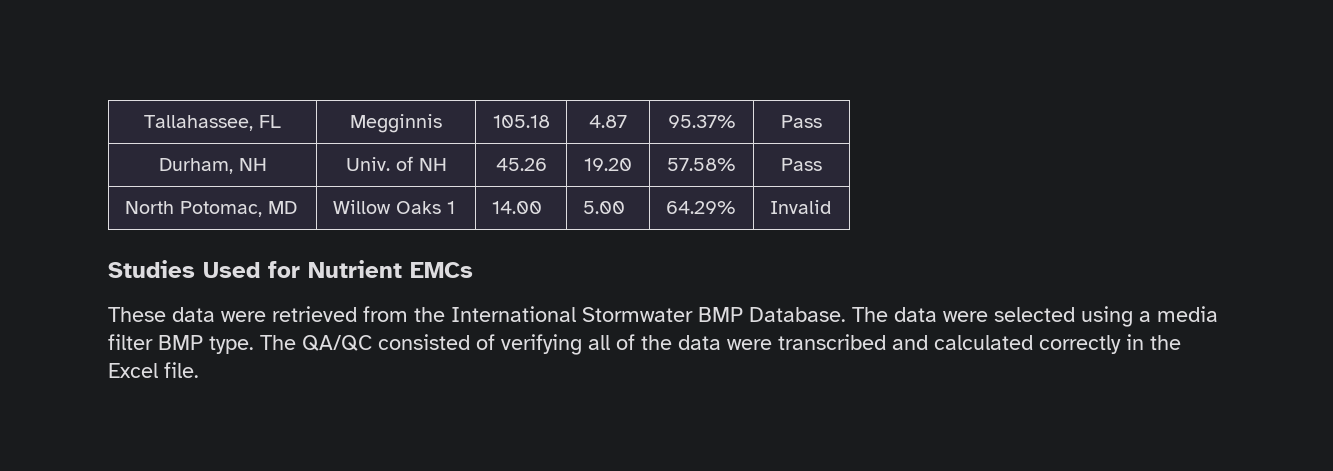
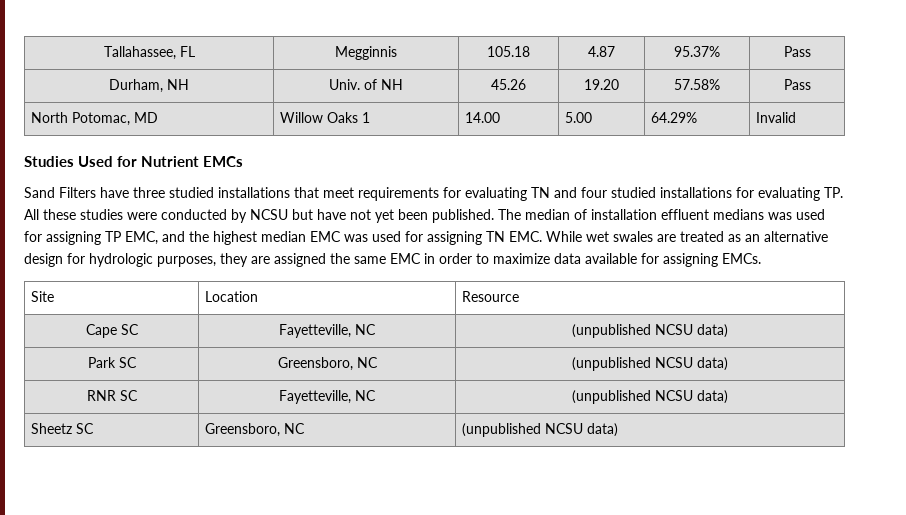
[108,306,1218,327] [108,334,1181,355] [108,362,199,378] These data were retrieved from the International Stormwater BMP Database. The data were selected using a media filter BMP type. The QA/QC consisted of verifying all of the data were transcribed and calculated correctly in the Excel file. -> [24,187,843,201] [24,209,825,223] [24,231,828,245] [24,253,761,267] [30,291,54,302] [204,291,258,302] [461,291,519,302] [85,324,139,338] [279,324,376,338] [572,324,728,338] [87,357,137,368] [277,357,378,371] [572,357,728,371] [86,390,138,401] [279,390,376,404] [572,390,728,404] [30,423,94,434] [204,423,305,437] [461,423,618,437] Sand Filters have three studied installations that meet requirements for evaluating TN and four studied installations for evaluating TP. All these studies were conducted by NCSU but have not yet been published. The median of installation effluent medians was used for assigning TP EMC, and the highest median EMC was used for assigning TN EMC. While wet swales are treated as an alternative design for hydrologic purposes, they are assigned the same EMC in order to maximize data available for assigning EMCs. // Site | Location | Resource // Cape SC | Fayetteville, NC | (unpublished NCSU data) // Park SC | Greensboro, NC | (unpublished NCSU data) // RNR SC | Fayetteville, NC | (unpublished NCSU data) // Sheetz SC | Greensboro, NC | (unpublished NCSU data)

